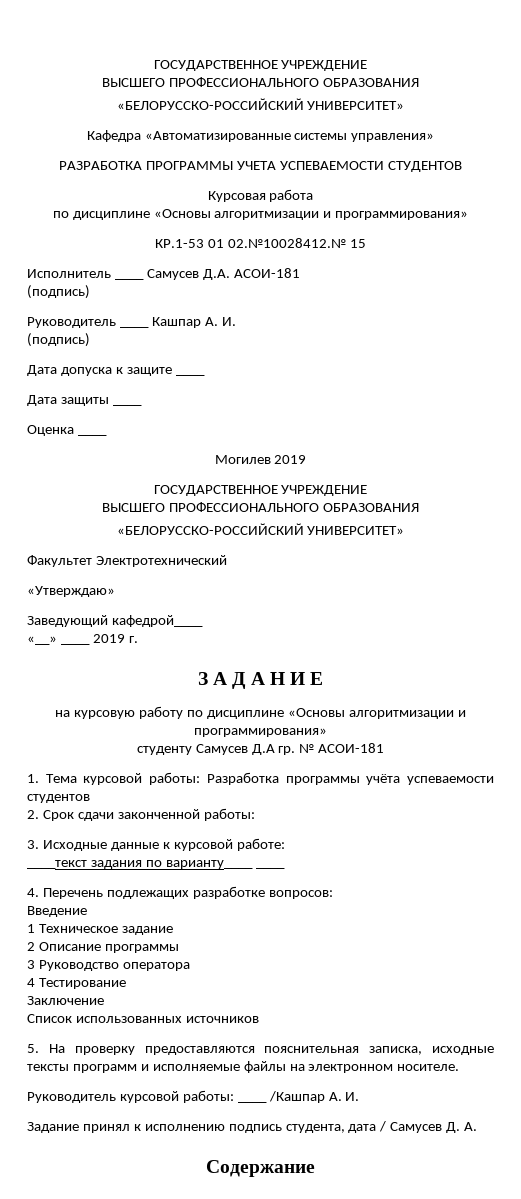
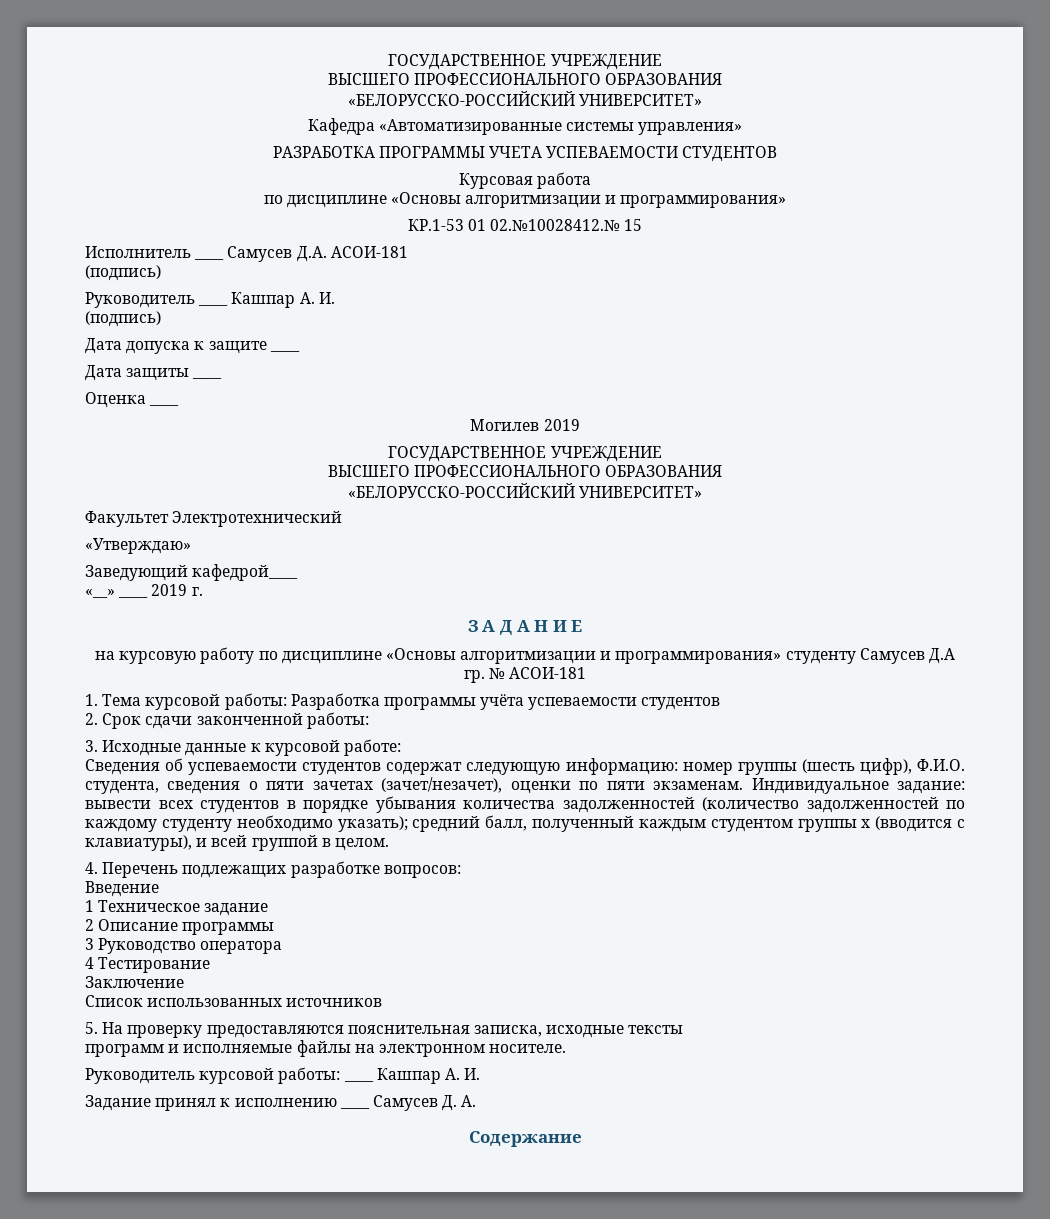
(327, 732) // -> (782, 657) none
[27,860,285,869] ____текст задания по варианту____ ____ -> [85,758,966,775] [85,777,966,794] [85,796,965,813] [85,815,966,832] [85,835,389,851] Сведения об успеваемости студентов содержат следующую информацию: номер группы (шесть цифр), Ф.И.О. студента, сведения о пяти зачетах (зачет/незачет), оценки по пяти экзаменам. Индивидуальное задание: вывести всех студентов в порядке убывания количества задолженностей (количество задолженностей по каждому студенту необходимо указать); средний балл, полученный каждым студентом группы х (вводится с клавиатуры), и всей группой в целом.
(69, 1067) none -> (684, 1029) //
[268,1091,325,1103] /Кашпар -> [376,1068,441,1084] Кашпар
[228,1121,387,1133] подпись студента, дата / -> [339,1107,370,1109] ____

